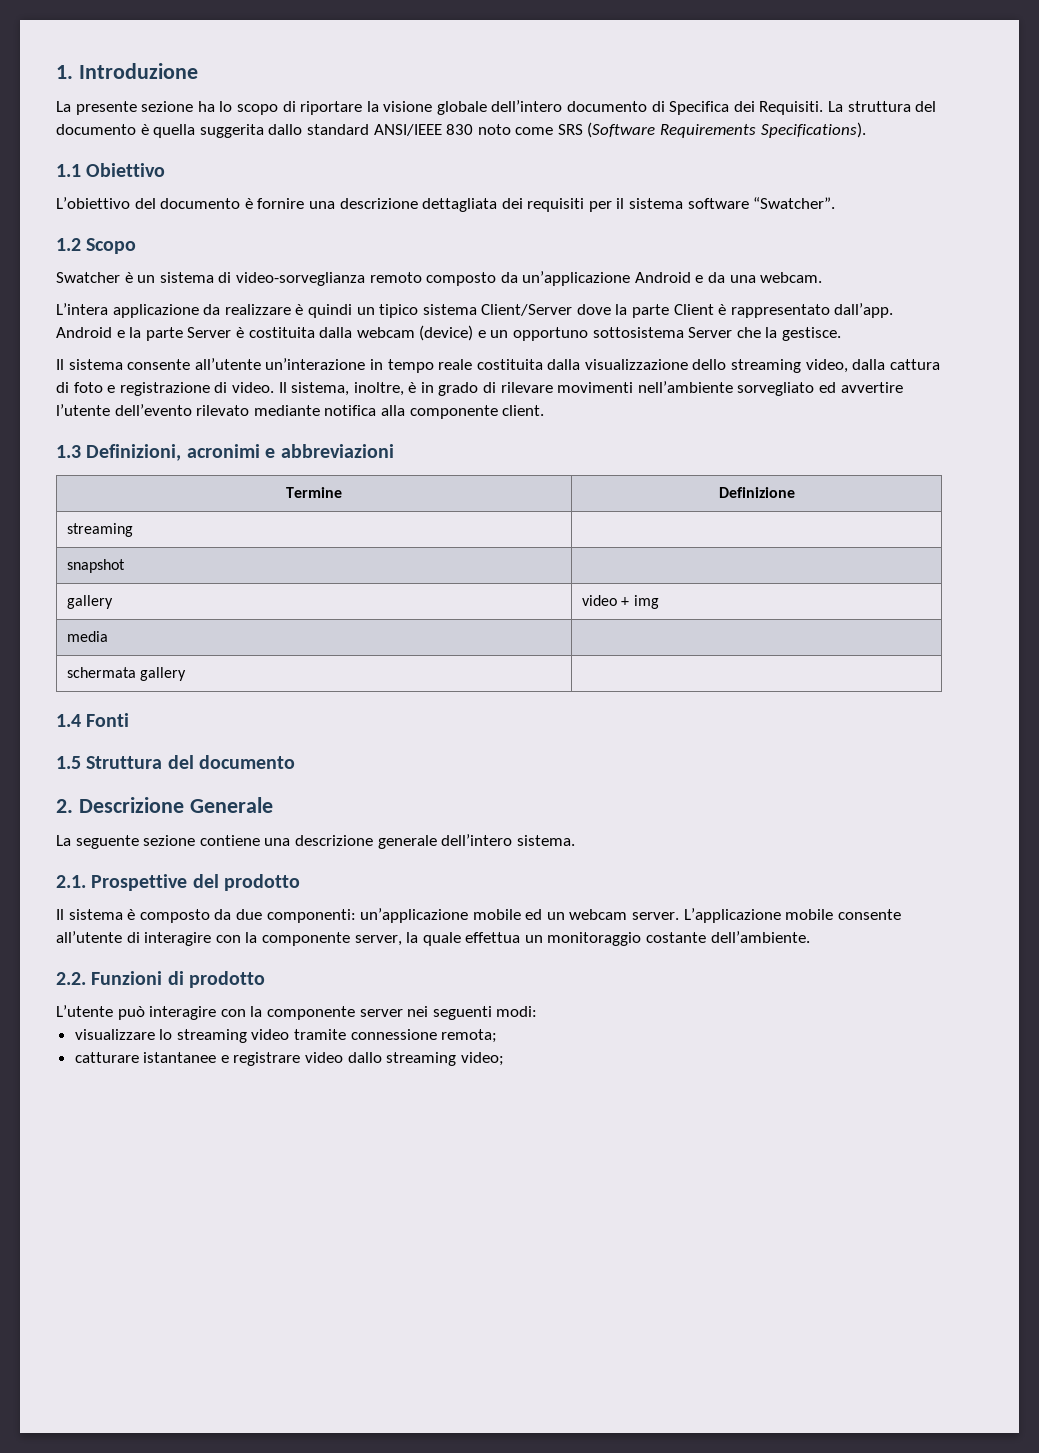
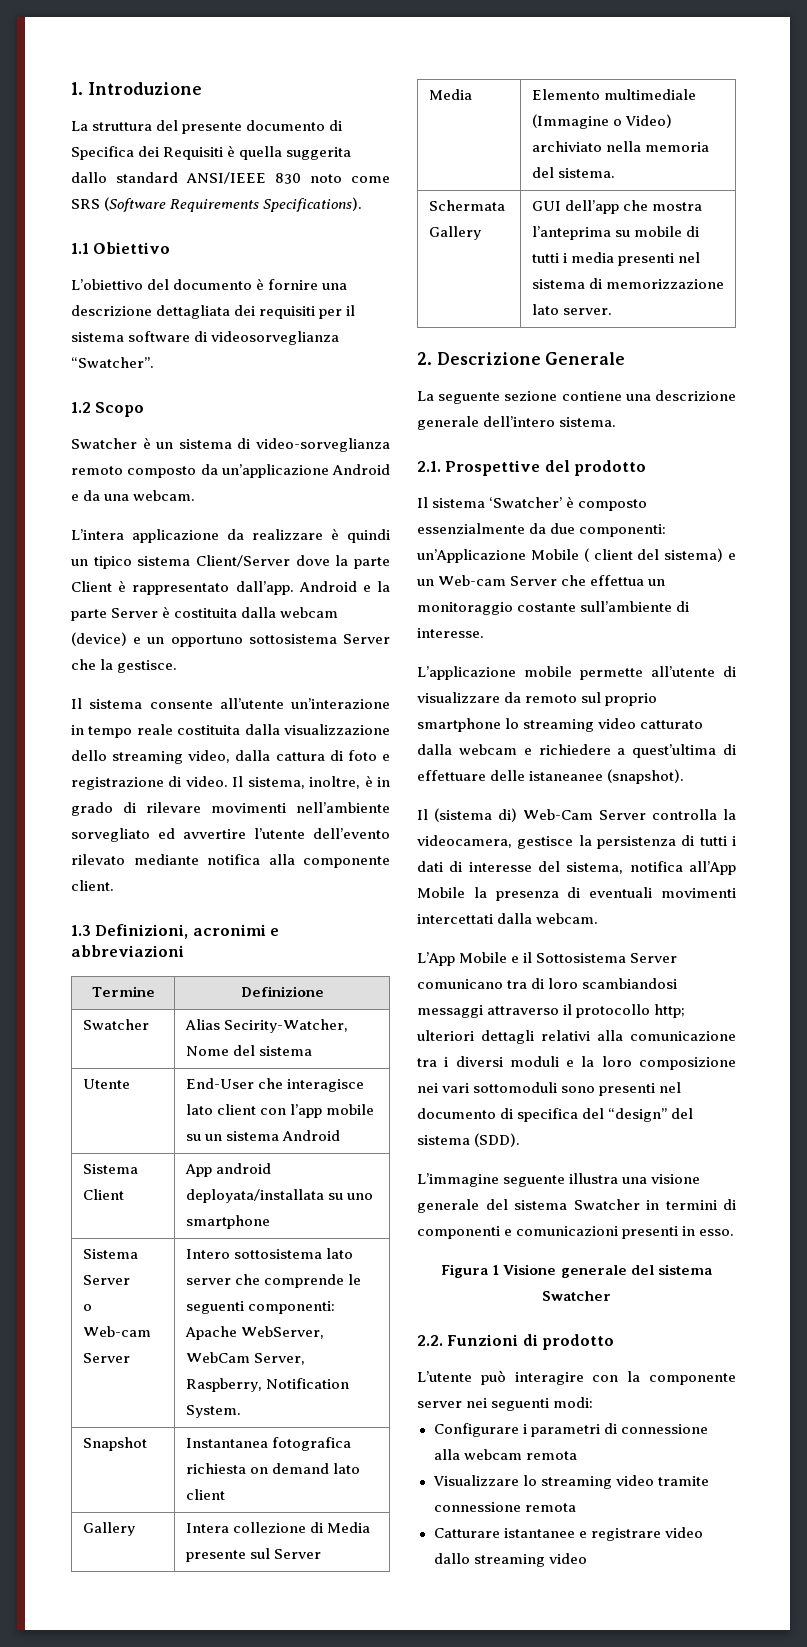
[75,100,937,115] [56,124,136,135] presente sezione ha lo scopo di riportare la visione globale dell’intero documento di Specifica dei Requisiti. La struttura del documento -> [92,120,343,134] [71,146,224,160] struttura del presente documento di Specifica dei Requisiti
(749, 203) none -> [194,331,340,345] di videosorveglianza
[67,523,134,537] [67,559,126,573] [67,595,114,609] [582,595,659,609] [67,631,109,642] [67,667,187,681] [56,713,130,727] [56,755,296,769] streaming | // snapshot | // gallery | video + img // media | // schermata gallery | // 1.4 Fonti // 1.5 Struttura del documento -> [82,1019,149,1030] [184,1019,348,1033] [185,1045,312,1056] [82,1079,130,1089] [185,1078,364,1092] [185,1104,375,1118] [185,1130,341,1141] [82,1164,138,1174] [82,1189,124,1200] [184,1163,271,1177] [185,1189,373,1203] [185,1215,270,1229] [82,1249,138,1259] [82,1275,130,1285] [82,1304,92,1311] [82,1326,151,1337] [82,1353,130,1363] [185,1248,353,1259] [185,1274,362,1288] [185,1301,335,1314] [184,1326,324,1340] [185,1352,305,1365] [185,1378,349,1392] [185,1405,241,1418] [82,1437,147,1451] [185,1437,351,1451] [185,1463,361,1474] [185,1489,225,1500] [82,1522,135,1536] [185,1522,371,1533] [185,1548,321,1562] [428,89,472,100] [531,89,696,100] [531,114,672,129] [531,141,709,152] [531,167,615,178] [428,200,505,211] [428,226,481,240] [531,200,703,214] [531,226,700,240] [531,252,701,266] [531,278,724,289] [531,304,612,315] Swatcher | Alias Secirity-Watcher, Nome del sistema // Utente | End-User che interagisce lato client con l’app mobile su un sistema Android // Sistema Client | App android deployata/installata su uno smartphone // Sistema Server // o Web-cam Server | Intero sottosistema lato server che comprende le seguenti componenti: Apache WebServer, WebCam Server, Raspberry, Notification System. // Snapshot | Instantanea fotografica richiesta on demand lato client // Gallery | Intera collezione di Media presente sul Server // Media | Elemento multimediale (Immagine o Video) archiviato nella memoria del sistema. // Schermata Gallery | GUI dell’app che mostra l’anteprima su mobile di tutti i media presenti nel sistema di memorizzazione lato server.
(123, 914) none -> [489,497,563,508] ‘Swatcher’
(210, 916) none -> [417,523,525,534] essenzialmente
[360,908,901,923] [56,931,810,946] un’applicazione mobile ed un webcam server. L’applicazione mobile consente all’utente di interagire con la componente server, la quale effettua un monitoraggio costante dell’ambiente. -> [417,548,736,563] [417,575,666,586] [417,601,690,615] [417,628,484,638] [417,666,736,680] [417,692,658,706] [417,718,704,732] [417,744,736,758] [417,769,685,784] [417,808,736,822] [417,835,736,849] [417,861,736,875] [417,887,736,901] [417,913,599,924] [417,952,678,966] [417,978,678,989] [417,1004,686,1018] [417,1030,736,1044] [417,1056,736,1070] [417,1082,682,1096] [417,1108,694,1122] [417,1133,521,1147] [417,1173,701,1187] [417,1199,736,1213] [417,1226,735,1239] [441,1264,712,1278] [542,1291,611,1301] un’Applicazione Mobile ( client del sistema) e un Web-cam Server che effettua un monitoraggio costante sull’ambiente di interesse. // L’applicazione mobile permette all’utente di visualizzare da remoto sul proprio smartphone lo streaming video catturato dalla webcam e richiedere a quest’ultima di effettuare delle istaneanee (snapshot). // Il (sistema di) Web-Cam Server controlla la videocamera, gestisce la persistenza di tutti i dati di interesse del sistema, notifica all’App Mobile la presenza di eventuali movimenti intercettati dalla webcam. // L’App Mobile e il Sottosistema Server comunicano tra di loro scambiandosi messaggi attraverso il protocollo http; ulteriori dettagli relativi alla comunicazione tra i diversi moduli e la loro composizione nei vari sottomoduli sono presenti nel documento di specifica del “design” del sistema (SDD). // L’immagine seguente illustra una visione generale del sistema Swatcher in termini di componenti e comunicazioni presenti in esso. // Figura 1 Visione generale del sistema Swatcher
[74,1029,155,1040] visualizzare -> [433,1423,708,1437] [433,1449,577,1460] [432,1475,519,1486] Configurare i parametri di connessione alla webcam remota // Visualizzare
[441,1029,498,1043] [74,1052,139,1063] remota; // catturare -> [524,1503,576,1512] [433,1528,500,1538] remota // Catturare
[460,1052,504,1066] video; -> [548,1553,587,1564] video

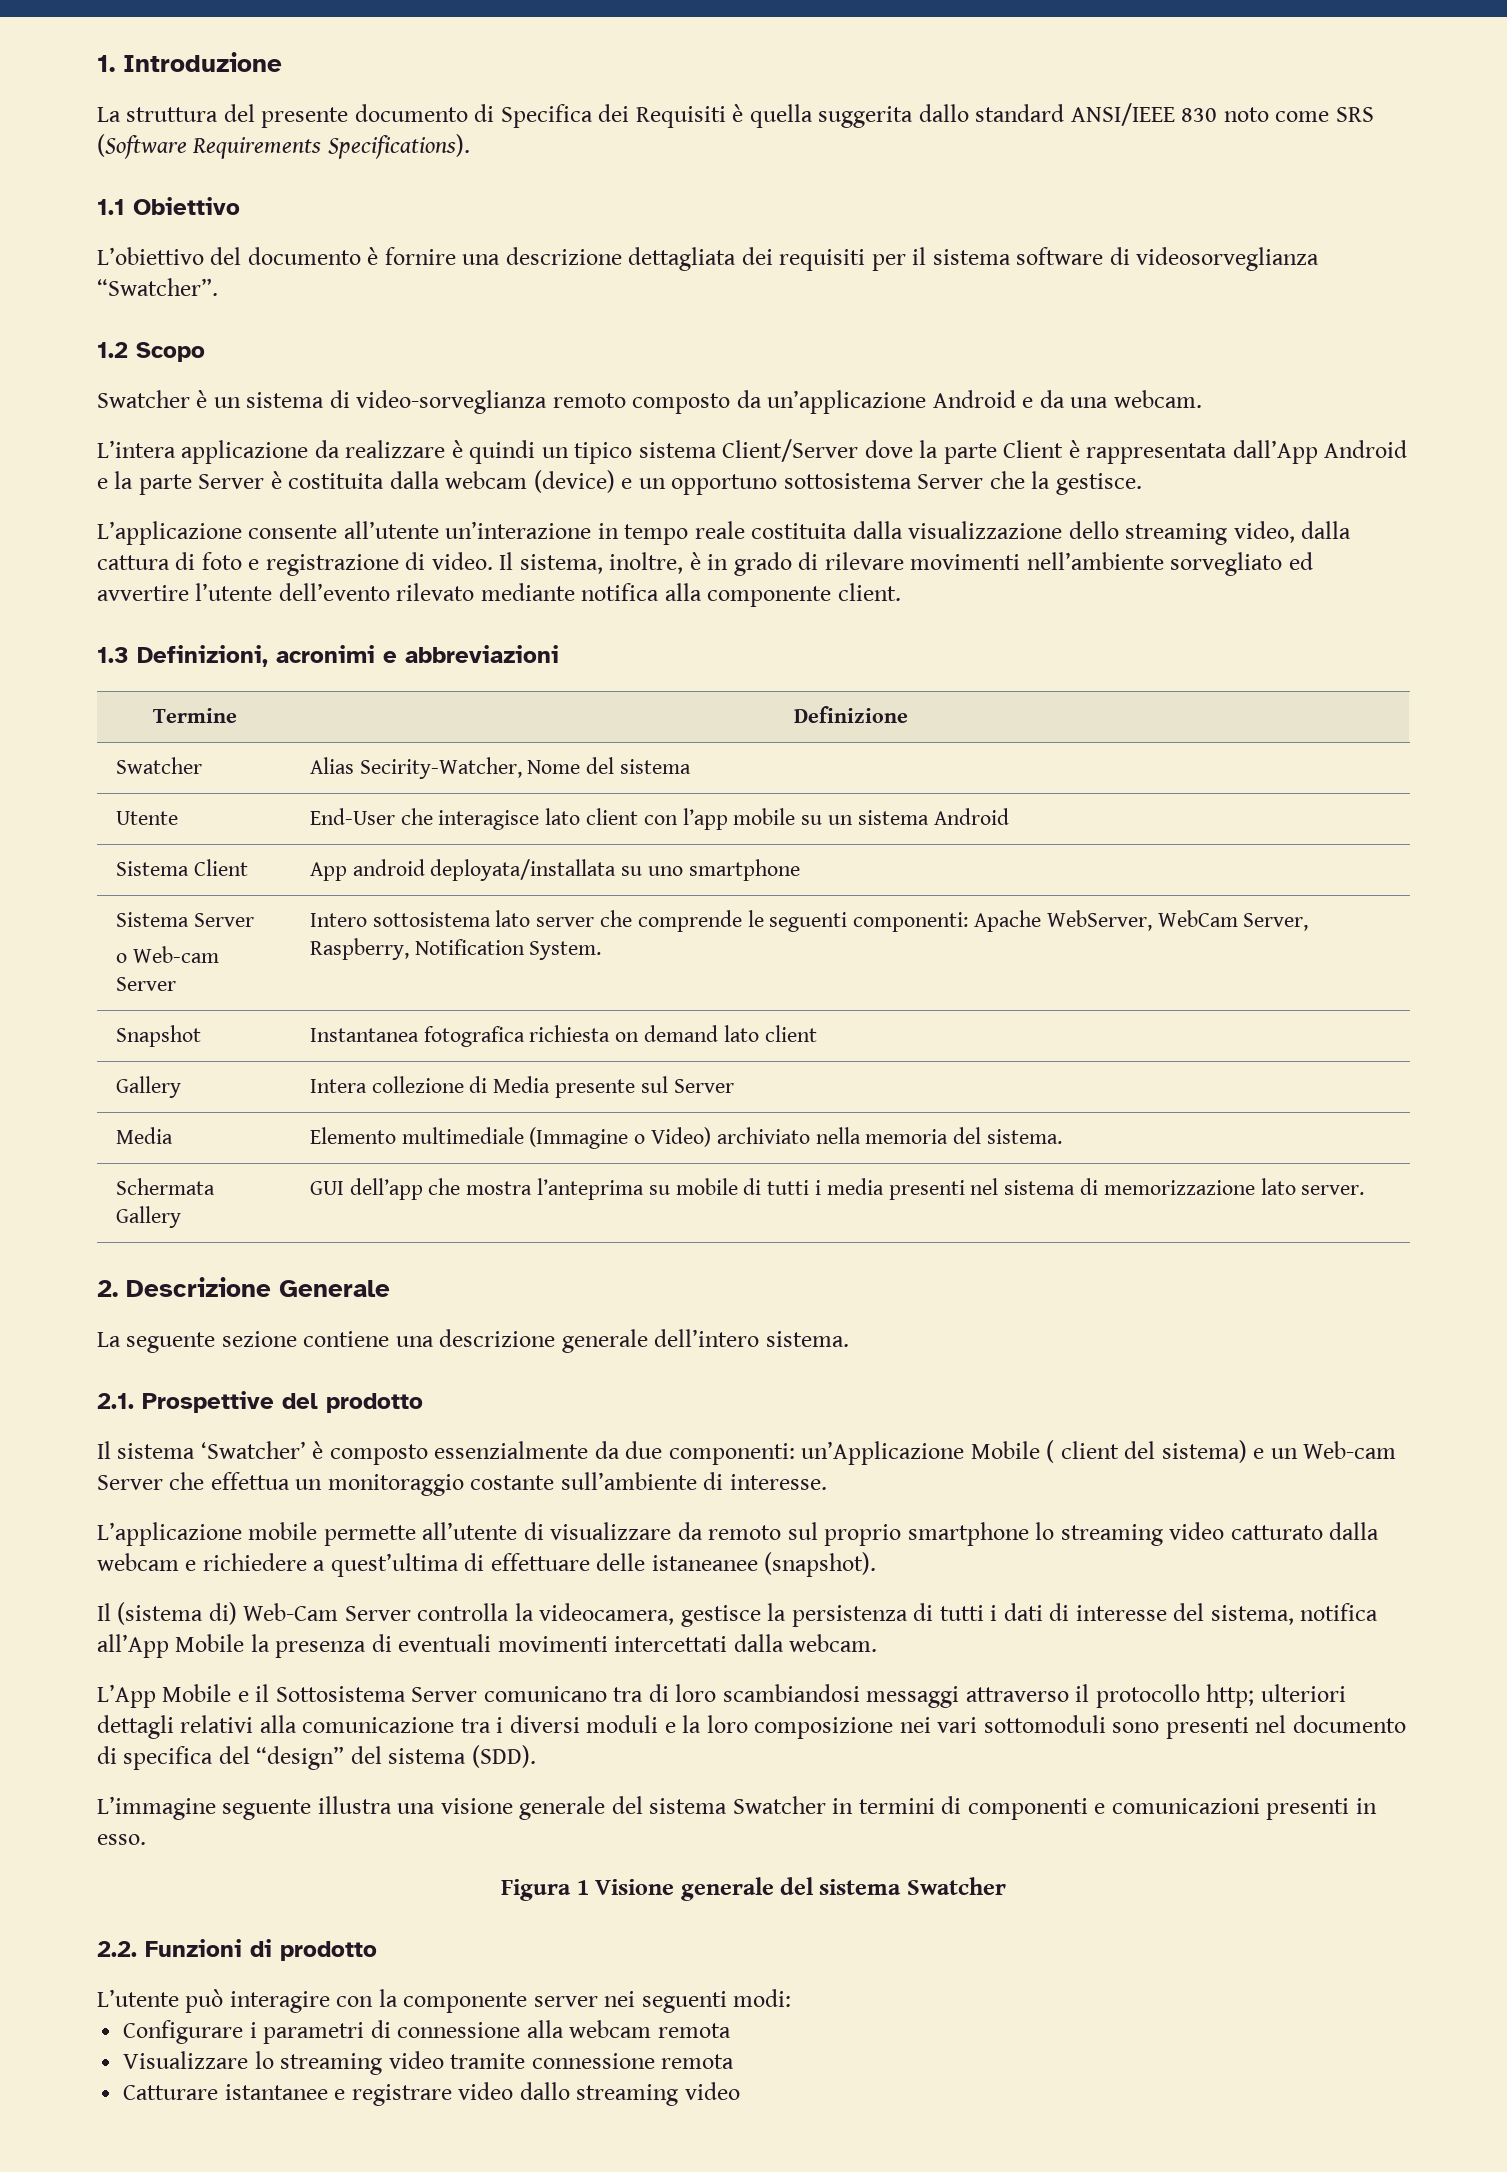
[132,581,294,595] rappresentato dall’app. -> [1086,440,1318,464] rappresentata dall’App
[71,698,143,709] Il sistema -> [97,521,242,545] L’applicazione

